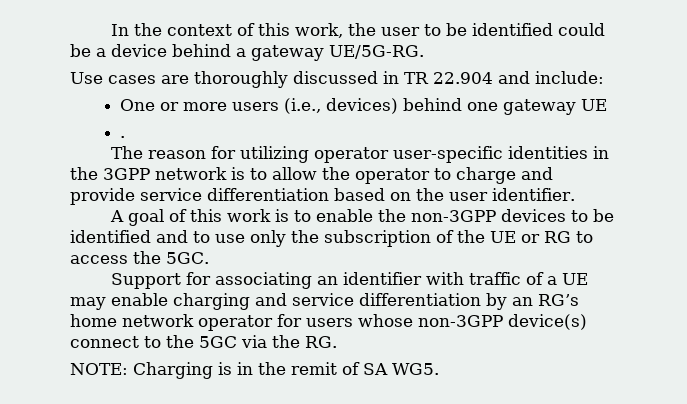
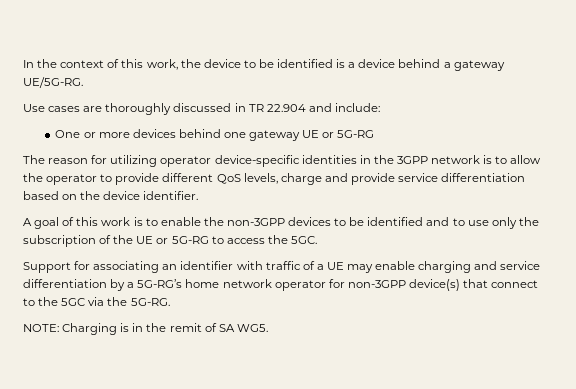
[381,23,606,36] [70,44,91,57] user to be identified could be -> [203,59,346,68] device to be identified is
[232,98,399,114] users (i.e., devices) -> [132,129,176,138] devices
[120,136,126,138] // . -> [322,130,375,138] or 5G-RG
[393,146,504,163] user-specific -> [214,155,300,167] device-specific
(451, 174) none -> [115,173,278,185] provide different QoS levels,
[449,192,488,201] user -> [103,191,141,200] device
[544,231,571,243] RG -> [171,236,209,244] 5G-RG
[512,294,579,306] an RG’s -> [127,279,183,288] a 5G-RG’s
[306,314,413,327] users whose -> (345, 283) none
(587, 322) none -> [463,279,489,288] that
[305,336,337,348] RG. -> [130,298,170,306] 5G-RG.

